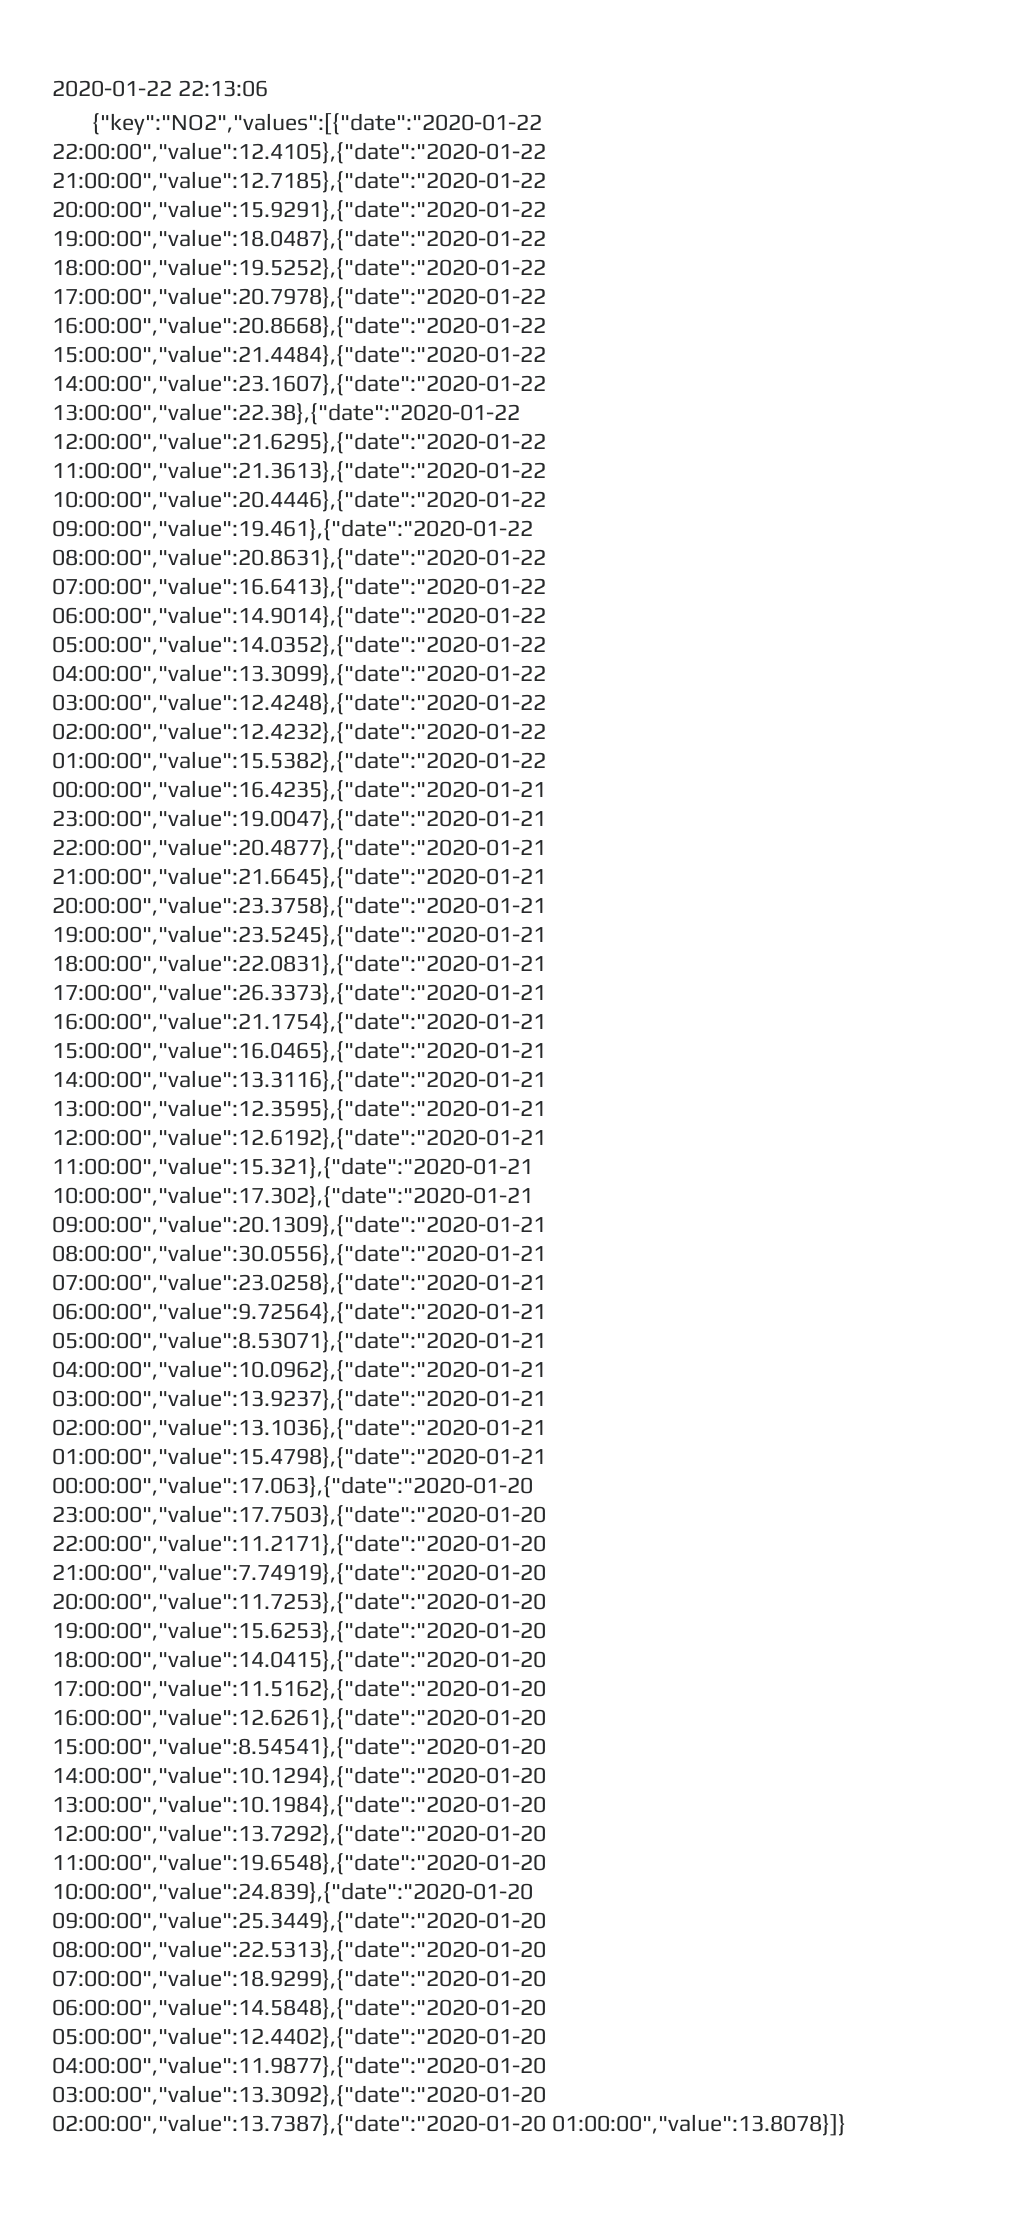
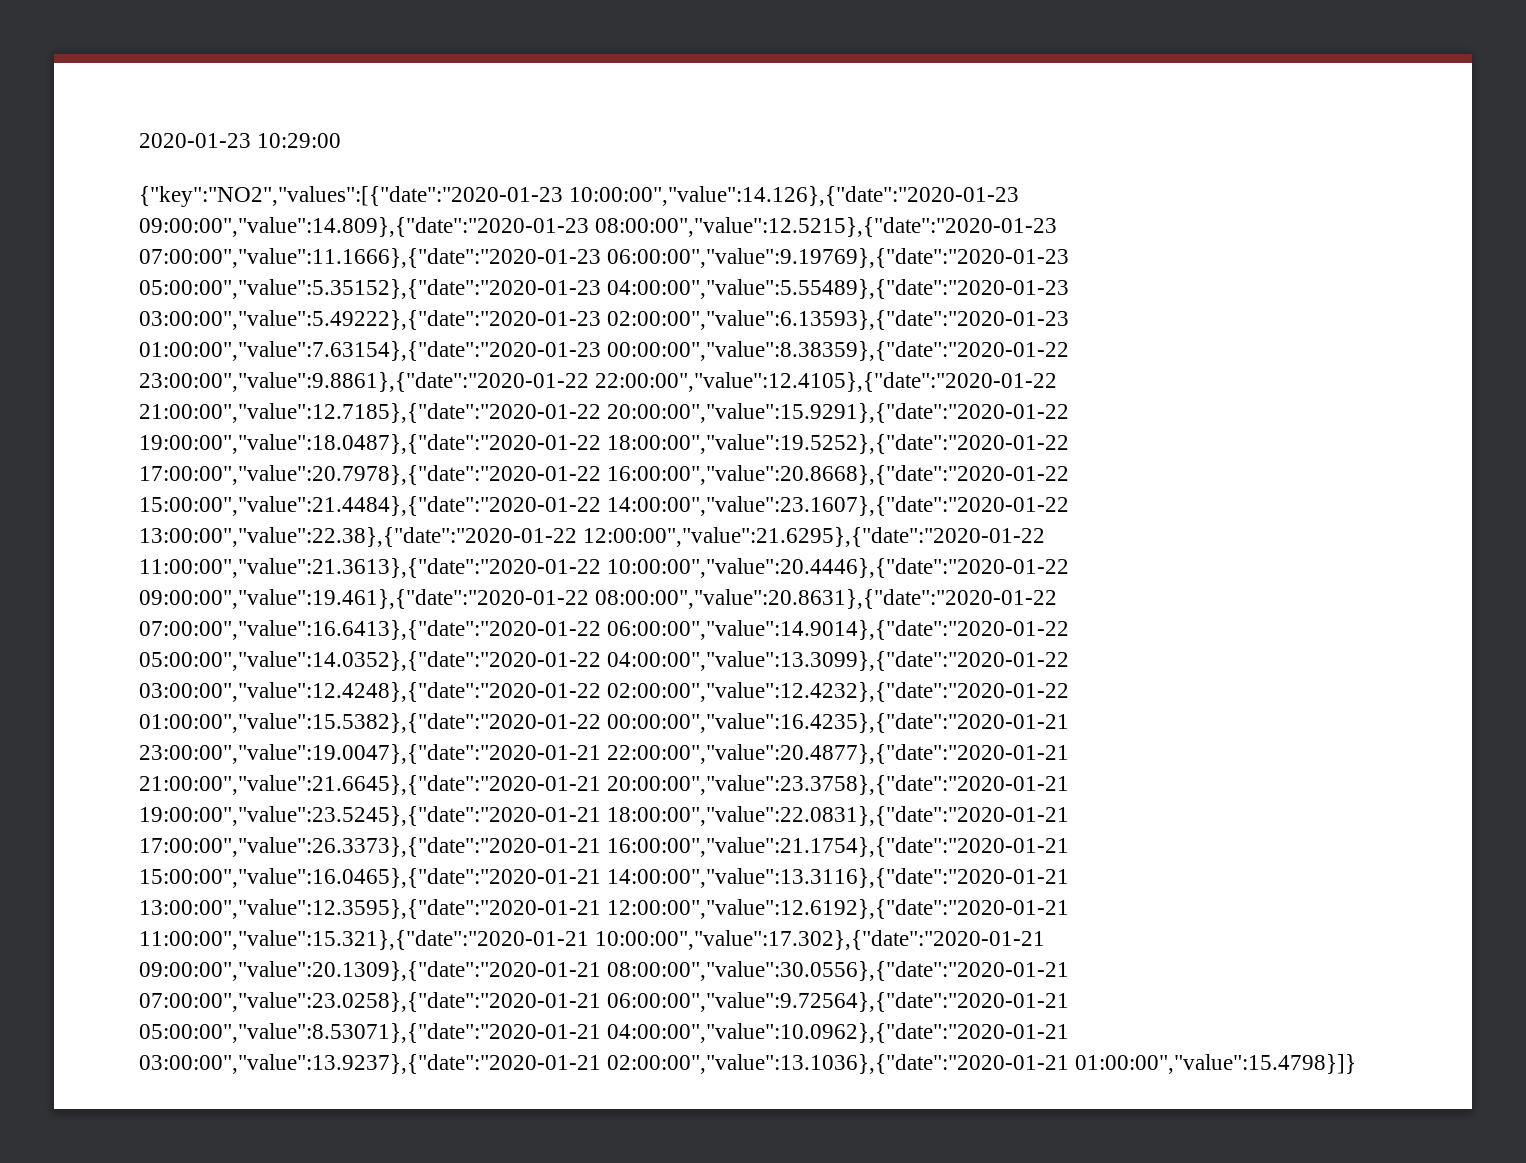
[52,80,269,97] [92,113,543,135] 2020-01-22 22:13:06 // {"key":"NO2","values":[{"date":"2020-01-22 -> [139,133,342,148] [139,186,1020,207] [139,217,1058,237] [139,248,1070,268] [139,279,1070,299] [139,310,1070,330] [139,341,1070,361] [139,372,589,392] 2020-01-23 10:29:00 // {"key":"NO2","values":[{"date":"2020-01-23 10:00:00","value":14.126},{"date":"2020-01-23 09:00:00","value":14.809},{"date":"2020-01-23 08:00:00","value":12.5215},{"date":"2020-01-23 07:00:00","value":11.1666},{"date":"2020-01-23 06:00:00","value":9.19769},{"date":"2020-01-23 05:00:00","value":5.35152},{"date":"2020-01-23 04:00:00","value":5.55489},{"date":"2020-01-23 03:00:00","value":5.49222},{"date":"2020-01-23 02:00:00","value":6.13593},{"date":"2020-01-23 01:00:00","value":7.63154},{"date":"2020-01-23 00:00:00","value":8.38359},{"date":"2020-01-22 23:00:00","value":9.8861},{"date":"2020-01-22
[52,1447,546,1469] [52,1476,533,1498] [52,1505,546,1527] [52,1534,546,1556] [52,1563,546,1585] [52,1592,546,1614] [52,1621,546,1643] [52,1650,546,1672] [52,1679,546,1701] [52,1708,546,1730] [52,1737,546,1759] [52,1766,546,1788] [52,1795,546,1817] [52,1824,546,1846] [52,1853,546,1875] [52,1882,533,1904] [52,1911,546,1933] [52,1940,546,1962] [52,1969,546,1991] [52,1998,546,2020] [52,2027,546,2049] [52,2056,546,2078] [52,2085,546,2107] [52,2114,847,2136] 01:00:00","value":15.4798},{"date":"2020-01-21 00:00:00","value":17.063},{"date":"2020-01-20 23:00:00","value":17.7503},{"date":"2020-01-20 22:00:00","value":11.2171},{"date":"2020-01-20 21:00:00","value":7.74919},{"date":"2020-01-20 20:00:00","value":11.7253},{"date":"2020-01-20 19:00:00","value":15.6253},{"date":"2020-01-20 18:00:00","value":14.0415},{"date":"2020-01-20 17:00:00","value":11.5162},{"date":"2020-01-20 16:00:00","value":12.6261},{"date":"2020-01-20 15:00:00","value":8.54541},{"date":"2020-01-20 14:00:00","value":10.1294},{"date":"2020-01-20 13:00:00","value":10.1984},{"date":"2020-01-20 12:00:00","value":13.7292},{"date":"2020-01-20 11:00:00","value":19.6548},{"date":"2020-01-20 10:00:00","value":24.839},{"date":"2020-01-20 09:00:00","value":25.3449},{"date":"2020-01-20 08:00:00","value":22.5313},{"date":"2020-01-20 07:00:00","value":18.9299},{"date":"2020-01-20 06:00:00","value":14.5848},{"date":"2020-01-20 05:00:00","value":12.4402},{"date":"2020-01-20 04:00:00","value":11.9877},{"date":"2020-01-20 03:00:00","value":13.3092},{"date":"2020-01-20 02:00:00","value":13.7387},{"date":"2020-01-20 01:00:00","value":13.8078}]} -> [1075,1054,1357,1074] 01:00:00","value":15.4798}]}

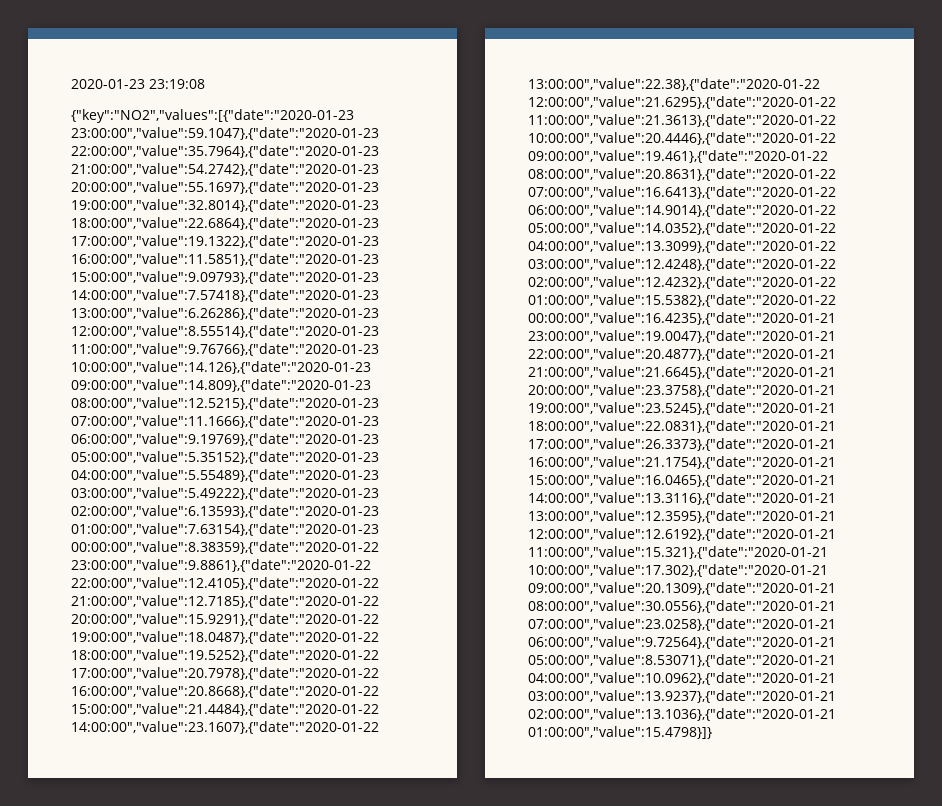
[257,133,342,148] 10:29:00 -> [149,79,205,89] 23:19:08
(563, 196) none -> [71,127,379,140] [71,145,379,158] [71,163,379,176] [71,181,379,194] [71,199,379,212] [71,217,379,230] [71,235,379,248] [71,253,379,266] [71,271,379,284] [71,289,379,302] [71,307,379,320] [71,325,379,338] [71,343,379,356] 23:00:00","value":59.1047},{"date":"2020-01-23 22:00:00","value":35.7964},{"date":"2020-01-23 21:00:00","value":54.2742},{"date":"2020-01-23 20:00:00","value":55.1697},{"date":"2020-01-23 19:00:00","value":32.8014},{"date":"2020-01-23 18:00:00","value":22.6864},{"date":"2020-01-23 17:00:00","value":19.1322},{"date":"2020-01-23 16:00:00","value":11.5851},{"date":"2020-01-23 15:00:00","value":9.09793},{"date":"2020-01-23 14:00:00","value":7.57418},{"date":"2020-01-23 13:00:00","value":6.26286},{"date":"2020-01-23 12:00:00","value":8.55514},{"date":"2020-01-23 11:00:00","value":9.76766},{"date":"2020-01-23

